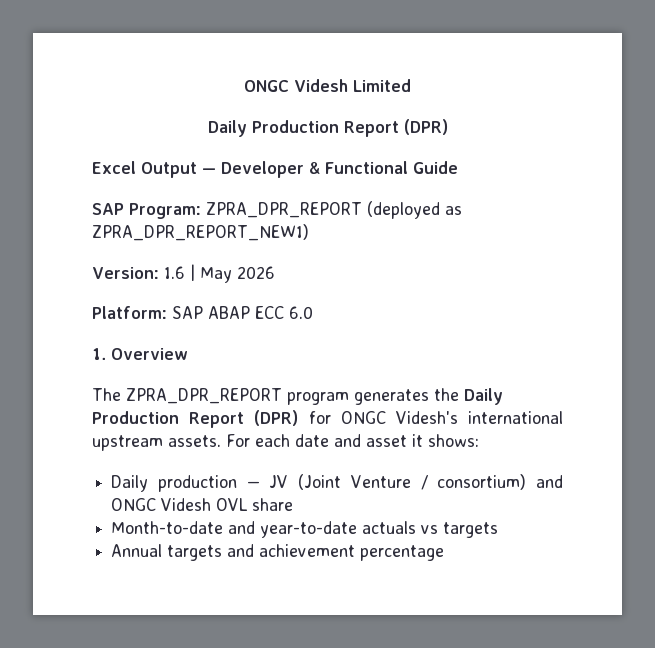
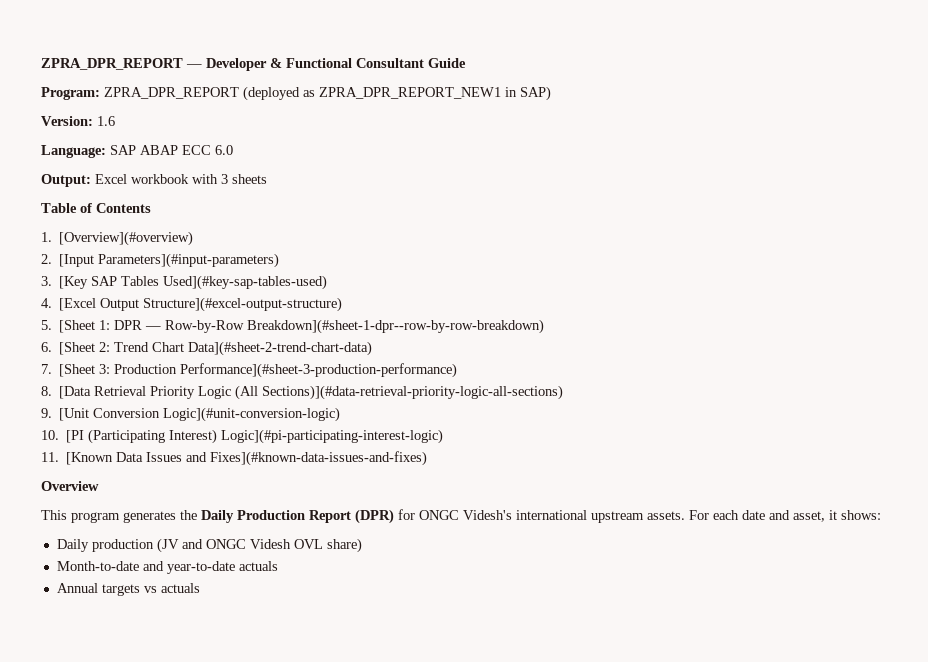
[244,79,411,92] [207,119,448,137] [92,161,197,178] ONGC Videsh Limited // Daily Production Report (DPR) // Excel Output -> [41,58,183,70] ZPRA_DPR_REPORT
(408, 167) none -> [356,58,424,68] Consultant
[92,203,124,215] SAP -> (466, 63) none
[92,224,309,241] ZPRA_DPR_REPORT_NEW1) -> [319,86,551,101] ZPRA_DPR_REPORT_NEW1 in SAP)
[189,264,275,283] [92,306,167,319] | May 2026 // Platform: -> [41,145,106,158] // Language:
[92,348,106,360] 1. -> [41,174,267,187] [41,203,151,213] [41,231,194,246] [41,253,280,268] [41,275,328,290] [41,297,343,312] [41,319,545,334] [41,341,373,356] [41,363,458,378] [41,385,564,400] [41,407,341,422] [41,429,444,444] [41,451,428,466] Output: Excel workbook with 3 sheets // Table of Contents // 1. [Overview](#overview) // 2. [Input Parameters](#input-parameters) // 3. [Key SAP Tables Used](#key-sap-tables-used) // 4. [Excel Output Structure](#excel-output-structure) // 5. [Sheet 1: DPR — Row-by-Row Breakdown](#sheet-1-dpr--row-by-row-breakdown) // 6. [Sheet 2: Trend Chart Data](#sheet-2-trend-chart-data) // 7. [Sheet 3: Production Performance](#sheet-3-production-performance) // 8. [Data Retrieval Priority Logic (All Sections)](#data-retrieval-priority-logic-all-sections) // 9. [Unit Conversion Logic](#unit-conversion-logic) // 10. [PI (Participating Interest) Logic](#pi-participating-interest-logic) // 11. [Known Data Issues and Fixes](#known-data-issues-and-fixes) //
[92,388,282,404] The ZPRA_DPR_REPORT -> [41,510,67,520] This
[366,435,407,447] asset -> [793,511,825,522] asset,
[246,474,527,490] — JV (Joint Venture / consortium) -> [156,538,179,553] (JV
[252,498,294,511] share -> [326,538,362,553] share)
[421,522,499,538] vs targets -> (278, 566) none
[227,544,445,561] and achievement percentage -> [143,583,200,593] vs actuals

